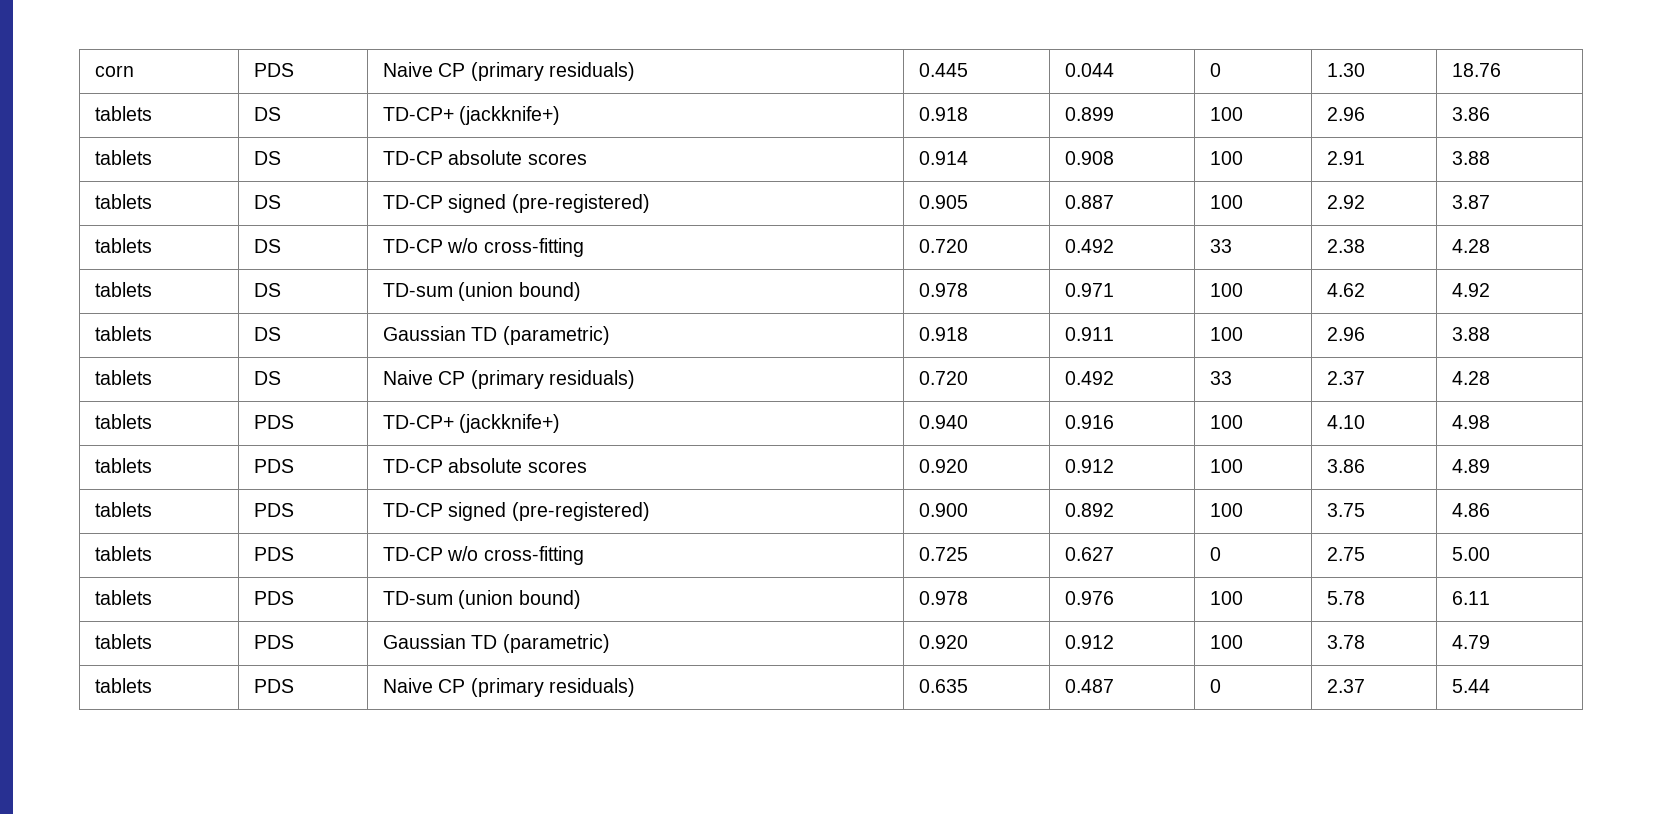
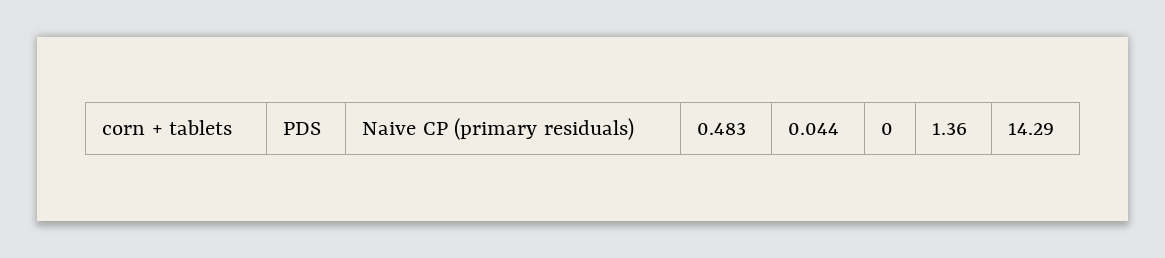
[253,63,294,77] [382,62,635,81] [918,63,968,77] [1064,63,1114,77] [1209,63,1221,77] [1326,63,1365,77] [1451,63,1501,77] [94,106,152,121] [253,107,281,121] [382,106,561,125] [918,107,968,121] [1064,107,1114,121] [1209,107,1243,121] [1326,107,1365,121] [1451,107,1490,121] [94,150,152,165] [253,151,281,165] [382,150,587,165] [918,151,968,165] [1064,151,1114,165] [1209,151,1243,165] [1326,151,1365,165] [1451,151,1490,165] [94,194,152,209] [253,195,281,209] [382,194,650,213] [918,195,968,209] [1064,195,1114,209] [1209,195,1243,209] [1326,195,1365,209] [1451,195,1490,209] [94,238,152,253] [253,239,281,253] [382,238,584,257] [918,239,968,253] [1064,239,1114,253] [1209,239,1232,253] [1326,239,1365,253] [1451,239,1490,253] [94,282,152,297] [253,283,281,297] [382,282,581,301] [918,283,968,297] [1064,283,1114,297] [1209,283,1243,297] [1326,283,1365,297] [1451,283,1490,297] [94,326,152,341] [253,327,281,341] [382,326,610,345] [918,327,968,341] [1064,327,1114,341] [1209,327,1243,341] [1326,327,1365,341] [1451,327,1490,341] [94,370,152,385] [253,371,281,385] [382,370,635,389] [918,371,968,385] [1064,371,1114,385] [1209,371,1232,385] [1326,371,1365,385] [1451,371,1490,385] [94,414,152,429] [253,415,294,429] [382,414,561,433] [918,415,968,429] [1064,415,1114,429] [1209,415,1243,429] [1326,415,1365,429] [1451,415,1490,429] [94,458,152,473] [253,459,294,473] [382,458,587,473] [918,459,968,473] [1064,459,1114,473] [1209,459,1243,473] [1326,459,1365,473] [1451,459,1490,473] [94,502,152,517] [253,503,294,517] [382,502,650,521] [918,503,968,517] [1064,503,1114,517] [1209,503,1243,517] [1326,503,1365,517] [1451,503,1490,517] [94,546,152,561] [253,547,294,561] [382,546,584,565] [918,547,968,561] [1064,547,1114,561] [1209,547,1221,561] [1326,547,1365,561] [1451,547,1490,561] [94,590,152,605] [253,591,294,605] [382,590,581,609] [918,591,968,605] [1064,591,1114,605] [1209,591,1243,605] [1326,591,1365,605] [1451,591,1490,605] [94,634,152,649] [253,635,294,649] [382,634,610,653] [918,635,968,649] [1064,635,1114,649] [1209,635,1243,649] [1326,635,1365,649] [1451,635,1490,649] | PDS | Naive CP (primary residuals) | 0.445 | 0.044 | 0 | 1.30 | 18.76 // tablets | DS | TD-CP+ (jackknife+) | 0.918 | 0.899 | 100 | 2.96 | 3.86 // tablets | DS | TD-CP absolute scores | 0.914 | 0.908 | 100 | 2.91 | 3.88 // tablets | DS | TD-CP signed (pre-registered) | 0.905 | 0.887 | 100 | 2.92 | 3.87 // tablets | DS | TD-CP w/o cross-fitting | 0.720 | 0.492 | 33 | 2.38 | 4.28 // tablets | DS | TD-sum (union bound) | 0.978 | 0.971 | 100 | 4.62 | 4.92 // tablets | DS | Gaussian TD (parametric) | 0.918 | 0.911 | 100 | 2.96 | 3.88 // tablets | DS | Naive CP (primary residuals) | 0.720 | 0.492 | 33 | 2.37 | 4.28 // tablets | PDS | TD-CP+ (jackknife+) | 0.940 | 0.916 | 100 | 4.10 | 4.98 // tablets | PDS | TD-CP absolute scores | 0.920 | 0.912 | 100 | 3.86 | 4.89 // tablets | PDS | TD-CP signed (pre-registered) | 0.900 | 0.892 | 100 | 3.75 | 4.86 // tablets | PDS | TD-CP w/o cross-fitting | 0.725 | 0.627 | 0 | 2.75 | 5.00 // tablets | PDS | TD-sum (union bound) | 0.978 | 0.976 | 100 | 5.78 | 6.11 // tablets | PDS | Gaussian TD (parametric) | 0.920 | 0.912 | 100 | 3.78 | 4.79 // -> [151,125,163,135] +
[918,679,968,693] [1064,679,1114,693] [1209,679,1221,693] [1326,679,1365,693] [1451,679,1490,693] 0.635 | 0.487 | 0 | 2.37 | 5.44 -> [697,122,747,135] [788,123,840,135] [881,123,894,135] [932,122,968,135] [1008,123,1055,135] 0.483 | 0.044 | 0 | 1.36 | 14.29

